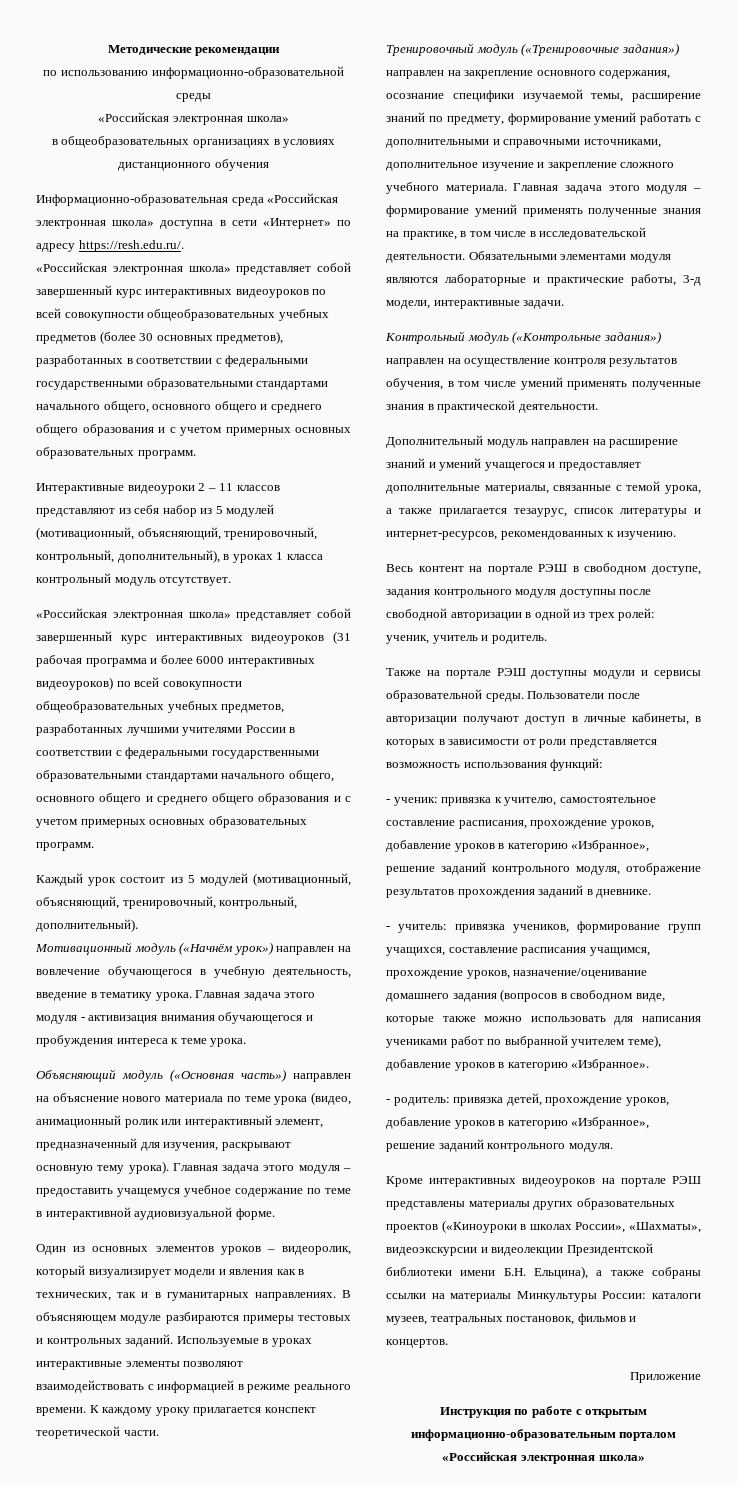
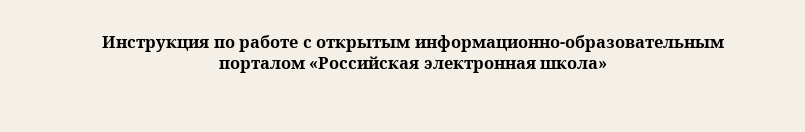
[107,45,281,56] [43,66,344,79] [176,93,211,102] [98,112,289,125] [51,136,336,148] [118,159,269,171] [36,193,339,206] [36,218,351,229] [36,240,184,252] [36,262,351,275] [36,285,327,298] [36,308,329,321] [36,331,284,344] [36,355,309,367] [36,378,329,390] [36,401,322,413] [36,424,351,436] [36,447,196,459] [36,483,280,494] [36,504,275,517] [36,527,318,540] [36,550,323,563] [36,573,232,586] [36,608,351,621] [36,631,351,644] [36,655,315,667] [36,677,242,690] [36,701,285,713] [36,724,296,736] [36,747,319,759] [36,770,334,782] [36,793,351,805] [36,816,307,828] [36,842,94,851] [36,873,351,886] [36,896,298,909] [36,919,138,932] [35,942,351,955] [36,966,351,978] [36,990,316,1001] [36,1012,313,1024] [36,1035,247,1047] [36,1069,351,1082] [36,1092,352,1105] [36,1115,324,1128] [36,1138,291,1151] [36,1161,351,1174] [36,1185,351,1197] [36,1207,275,1220] [36,1244,351,1255] [36,1265,305,1278] [36,1290,352,1301] [36,1312,351,1324] [36,1334,312,1347] [36,1361,244,1370] [36,1380,351,1393] [36,1405,316,1416] [36,1426,159,1439] [386,43,679,56] [386,70,671,79] [386,89,701,102] [386,112,701,125] [386,139,661,148] [386,162,675,171] [386,182,701,194] [386,204,701,217] [386,227,647,240] [386,251,671,263] [386,274,701,286] [386,300,565,309] [385,331,661,344] [386,358,678,367] [386,377,701,390] [386,400,598,413] [386,435,679,448] [386,458,641,471] [386,481,701,494] [386,508,701,517] [386,531,676,540] [386,563,701,575] [386,589,652,598] [386,608,656,621] [386,635,547,644] [386,668,701,679] [386,689,640,702] [386,713,701,725] [386,739,657,748] [386,758,604,771] [386,797,656,806] [386,820,654,829] [386,840,650,852] [386,862,701,875] [386,885,652,898] [386,921,701,933] [386,947,650,956] [386,968,648,979] [386,989,665,1002] [386,1016,701,1025] [386,1035,661,1048] [386,1059,650,1071] [386,1093,669,1106] [386,1117,650,1129] [386,1139,613,1152] [386,1176,701,1187] [386,1198,675,1210] [386,1220,701,1233] [386,1243,653,1256] [386,1266,701,1279] [386,1291,701,1302] [386,1313,637,1325] [386,1339,448,1348] [630,1372,701,1383] Методические рекомендации // по использованию информационно-образовательной среды // «Российская электронная школа» // в общеобразовательных организациях в условиях дистанционного обучения // Информационно-образовательная среда «Российская электронная школа» доступна в сети «Интернет» по адресу https://resh.edu.ru/. // «Российская электронная школа» представляет собой завершенный курс интерактивных видеоуроков по всей совокупности общеобразовательных учебных предметов (более 30 основных предметов), разработанных в соответствии с федеральными государственными образовательными стандартами начального общего, основного общего и среднего общего образования и с учетом примерных основных образовательных программ. // Интерактивные видеоуроки 2 – 11 классов представляют из себя набор из 5 модулей (мотивационный, объясняющий, тренировочный, контрольный, дополнительный), в уроках 1 класса контрольный модуль отсутствует. // «Российская электронная школа» представляет собой завершенный курс интерактивных видеоуроков (31 рабочая программа и более 6000 интерактивных видеоуроков) по всей совокупности общеобразовательных учебных предметов, разработанных лучшими учителями России в соответствии с федеральными государственными образовательными стандартами начального общего, основного общего и среднего общего образования и с учетом примерных основных образовательных программ. // Каждый урок состоит из 5 модулей (мотивационный, объясняющий, тренировочный, контрольный, дополнительный). // Мотивационный модуль («Начнём урок») направлен на вовлечение обучающегося в учебную деятельность, введение в тематику урока. Главная задача этого модуля - активизация внимания обучающегося и пробуждения интереса к теме урока. // Объясняющий модуль («Основная часть») направлен на объяснение нового материала по теме урока (видео, анимационный ролик или интерактивный элемент, предназначенный для изучения, раскрывают основную тему урока). Главная задача этого модуля – предоставить учащемуся учебное содержание по теме в интерактивной аудиовизуальной форме. // Один из основных элементов уроков – видеоролик, который визуализирует модели и явления как в технических, так и в гуманитарных направлениях. В объясняющем модуле разбираются примеры тестовых и контрольных заданий. Используемые в уроках интерактивные элементы позволяют взаимодействовать с информацией в режиме реального времени. К каждому уроку прилагается конспект теоретической части. // Тренировочный модуль («Тренировочные задания») направлен на закрепление основного содержания, осознание специфики изучаемой темы, расширение знаний по предмету, формирование умений работать с дополнительными и справочными источниками, дополнительное изучение и закрепление сложного учебного материала. Главная задача этого модуля – формирование умений применять полученные знания на практике, в том числе в исследовательской деятельности. Обязательными элементами модуля являются лабораторные и практические работы, 3-д модели, интерактивные задачи. // Контрольный модуль («Контрольные задания») направлен на осуществление контроля результатов обучения, в том числе умений применять полученные знания в практической деятельности. // Дополнительный модуль направлен на расширение знаний и умений учащегося и предоставляет дополнительные материалы, связанные с темой урока, а также прилагается тезаурус, список литературы и интернет-ресурсов, рекомендованных к изучению. // Весь контент на портале РЭШ в свободном доступе, задания контрольного модуля доступны после свободной авторизации в одной из трех ролей: ученик, учитель и родитель. // Также на портале РЭШ доступны модули и сервисы образовательной среды. Пользователи после авторизации получают доступ в личные кабинеты, в которых в зависимости от роли представляется возможность использования функций: // - ученик: привязка к учителю, самостоятельное составление расписания, прохождение уроков, добавление уроков в категорию «Избранное», решение заданий контрольного модуля, отображение результатов прохождения заданий в дневнике. // - учитель: привязка учеников, формирование групп учащихся, составление расписания учащимся, прохождение уроков, назначение/оценивание домашнего задания (вопросов в свободном виде, которые также можно использовать для написания учениками работ по выбранной учителем теме), добавление уроков в категорию «Избранное». // - родитель: привязка детей, прохождение уроков, добавление уроков в категорию «Избранное», решение заданий контрольного модуля. // Кроме интерактивных видеоуроков на портале РЭШ представлены материалы других образовательных проектов («Киноуроки в школах России», «Шахматы», видеоэкскурсии и видеолекции Президентской библиотеки имени Б.Н. Ельцина), а также собраны ссылки на материалы Минкультуры России: каталоги музеев, театральных постановок, фильмов и концертов. // Приложение // -> (102, 44) none

